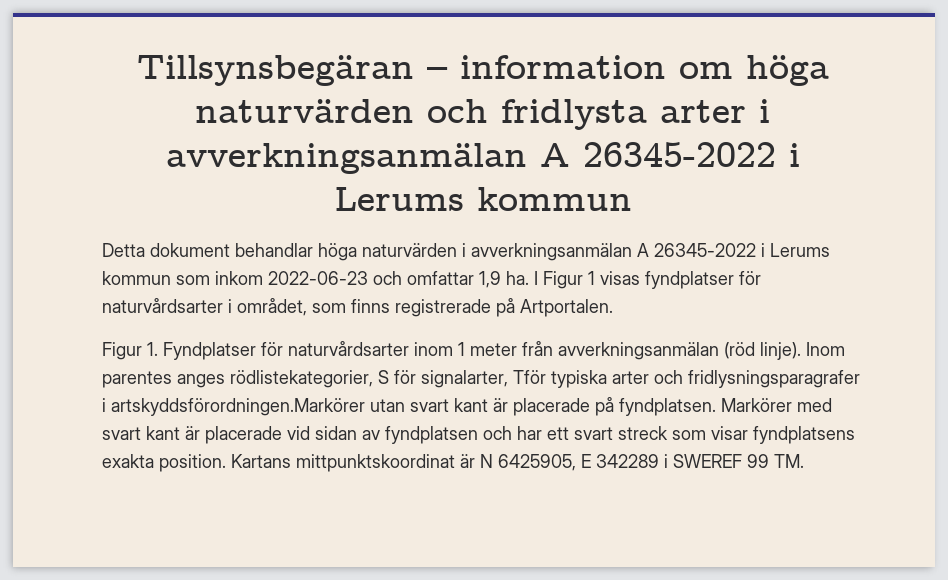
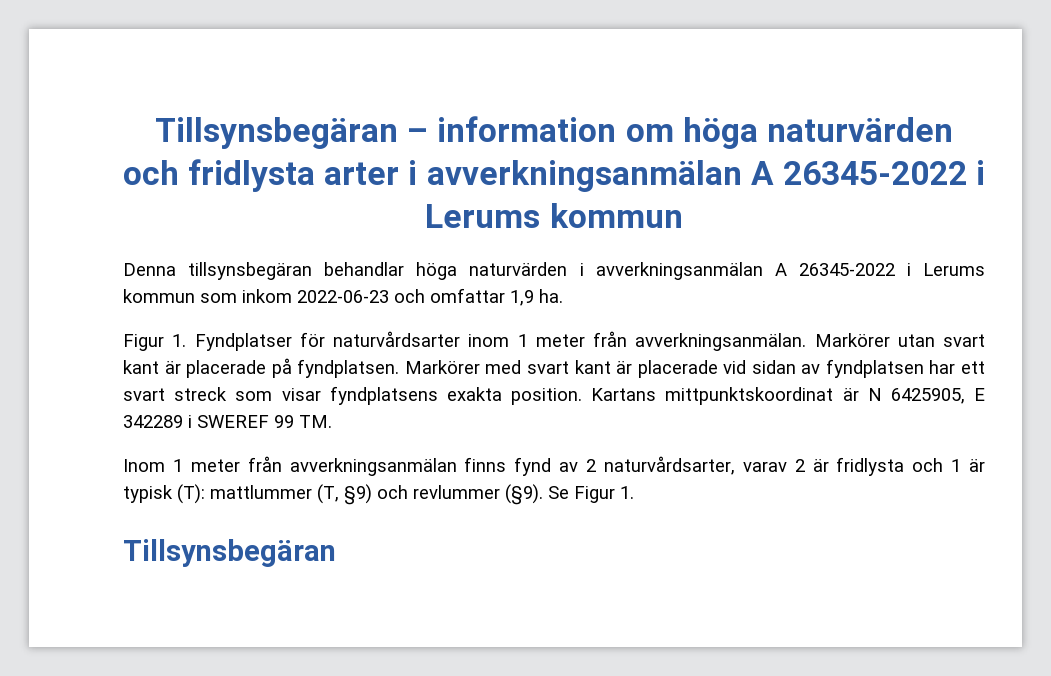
[102,243,230,257] Detta dokument -> [123,262,313,280] Denna tillsynsbegäran
[534,271,761,289] [102,298,613,317] I Figur 1 visas fyndplatser för naturvårdsarter i området, som finns registrerade på Artportalen. -> (563, 296) none
[558,342,845,360] [102,370,860,388] [102,398,365,416] avverkningsanmälan (röd linje). Inom parentes anges rödlistekategorier, S för signalarter, Tför typiska arter och fridlysningsparagrafer i artskyddsförordningen.Markörer -> [635,333,890,351] avverkningsanmälan. Markörer
[483,426,512,440] och -> (924, 368) none
(804, 461) none -> [123,456,985,476] [123,484,634,505] [123,539,336,567] // Inom 1 meter från avverkningsanmälan finns fynd av 2 naturvårdsarter, varav 2 är fridlysta och 1 är typisk (T): mattlummer (T, §9) och revlummer (§9). Se Figur 1. // Tillsynsbegäran

